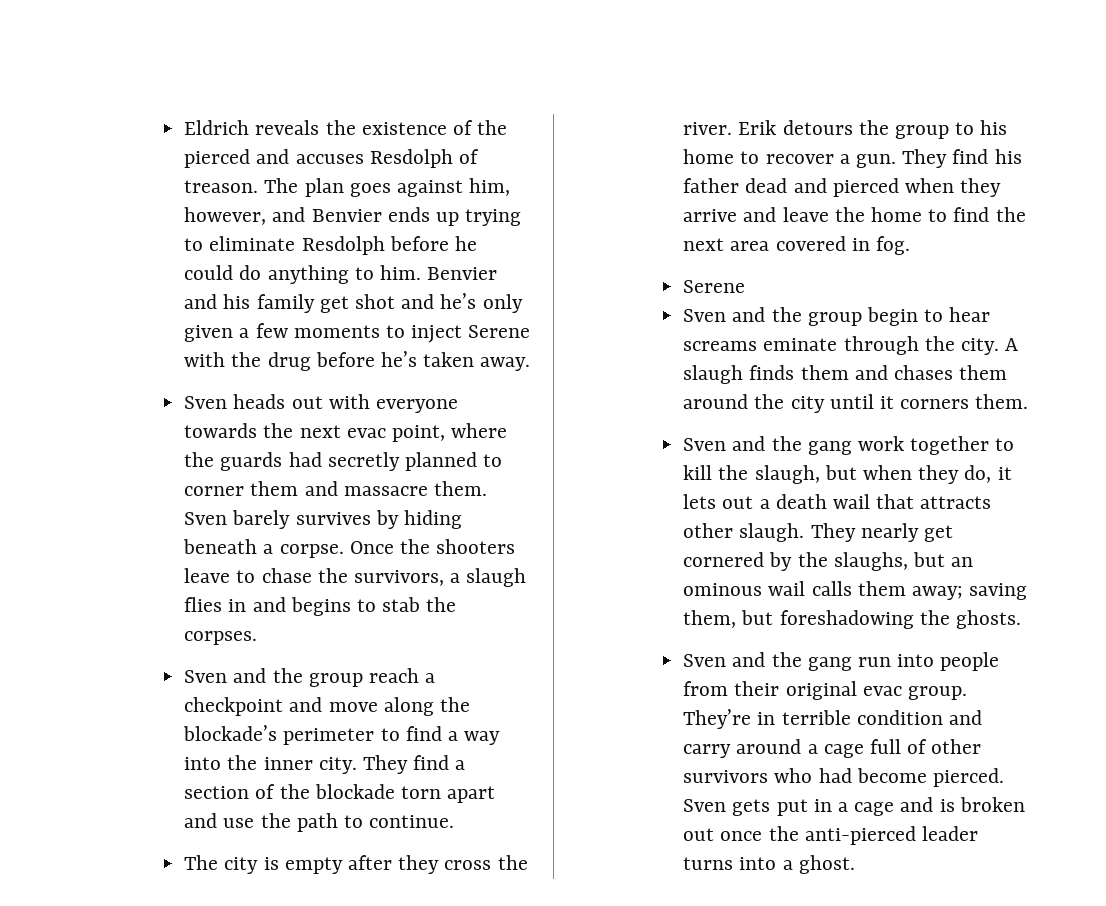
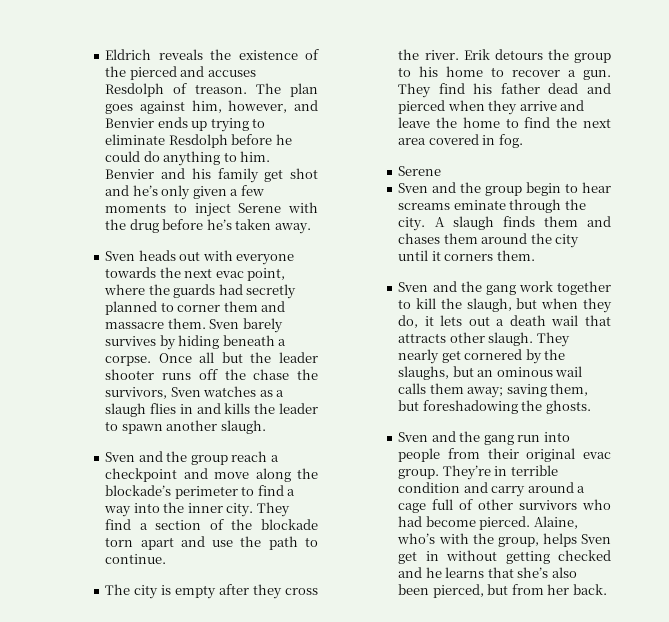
[400,539,516,554] [184,568,445,586] the shooters leave to chase the survivors, -> [199,352,318,363] [105,369,318,380] [105,386,273,399] all but the leader shooter runs off the chase the survivors, Sven watches as
[290,597,457,616] [184,631,258,645] begins to stab the corpses. -> [224,403,318,414] [105,420,266,434] kills the leader to spawn another slaugh.
[683,797,1025,816] [683,826,979,845] [683,855,855,874] Sven gets put in a cage and is broken out once the anti-pierced leader turns into a ghost. -> [533,516,578,529] [397,533,611,547] [398,550,611,564] [398,567,577,578] [398,584,607,598] Alaine, who’s with the group, helps Sven get in without getting checked and he learns that she’s also been pierced, but from her back.

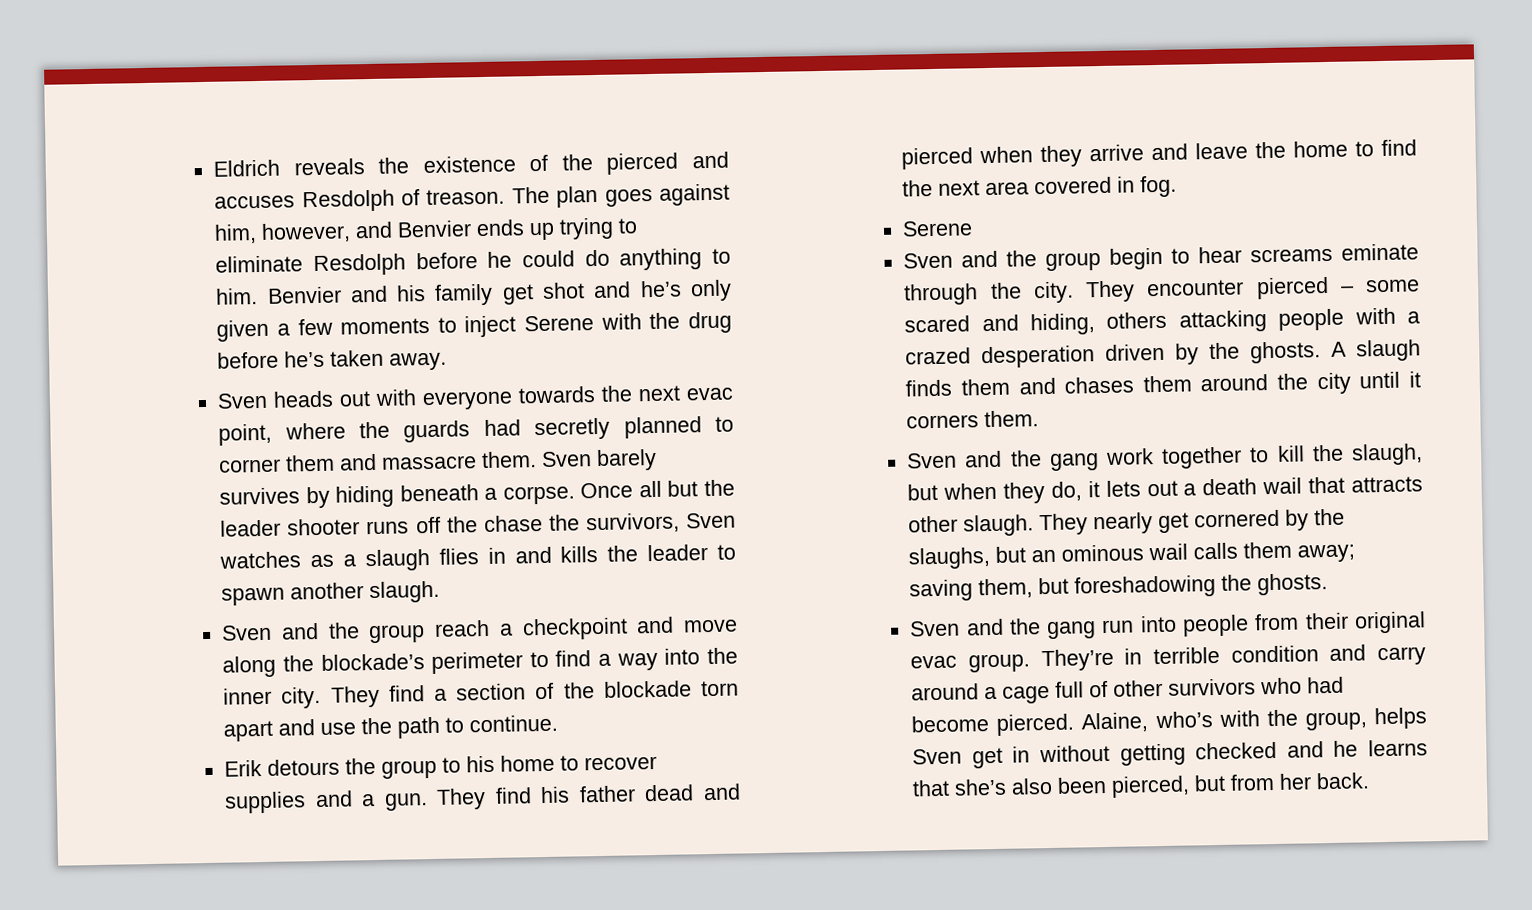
[105,584,318,599] [398,49,459,60] The city is empty after they cross the river. -> (559, 723) none
(561, 73) none -> [224,790,353,814] supplies and
(426, 224) none -> [1085,276,1420,303] [904,307,1420,336] [905,341,1322,369] They encounter pierced – some scared and hiding, others attacking people with a crazed desperation driven by the ghosts.

